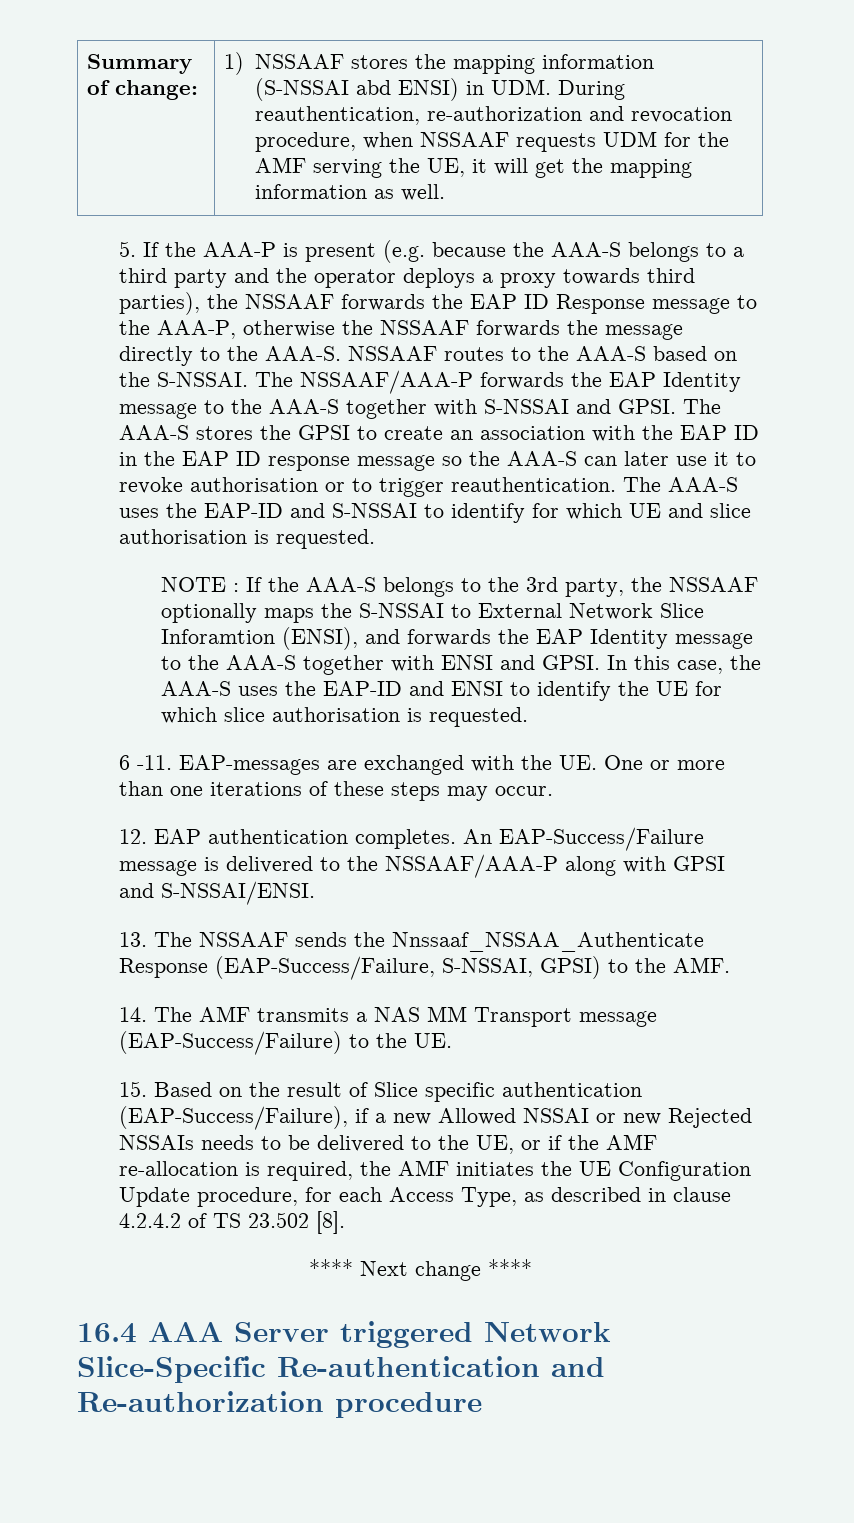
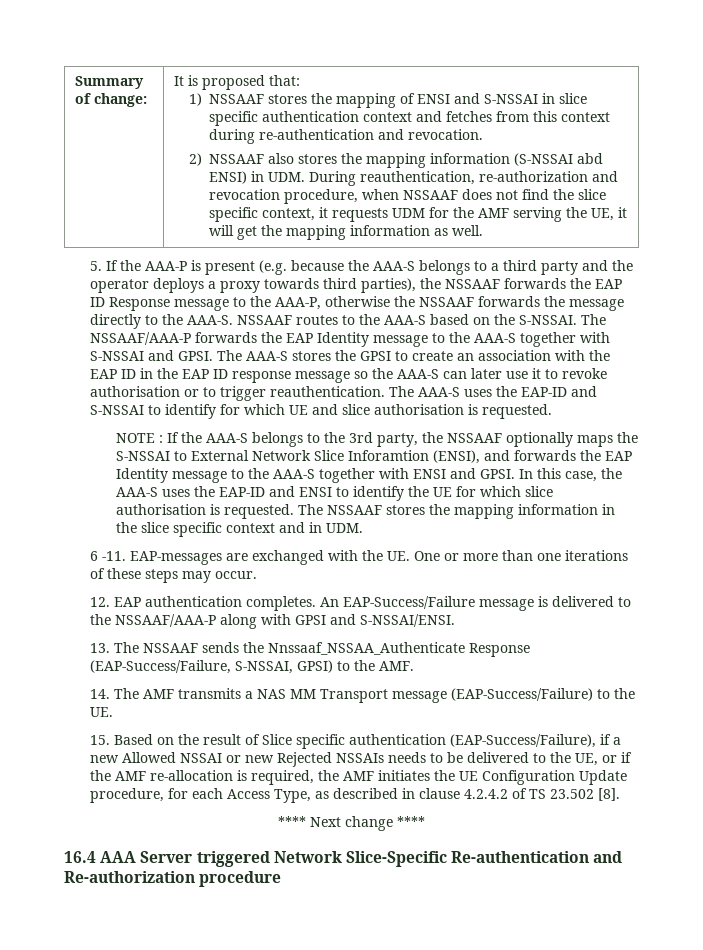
(198, 90) none -> [173,75,300,90] It is proposed that: //
(535, 64) none -> [400,93,588,104] [209,111,611,126] [209,129,484,144] [189,153,427,168] of ENSI and S-NSSAI in slice specific authentication context and fetches from this context during re-authentication and revocation. // 2) NSSAAF also stores the mapping
(509, 139) none -> [462,189,607,200] [209,207,329,222] does not find the slice specific context, it
(529, 717) none -> [298,504,616,519] [116,522,364,537] The NSSAAF stores the mapping information in the slice specific context and in UDM.

